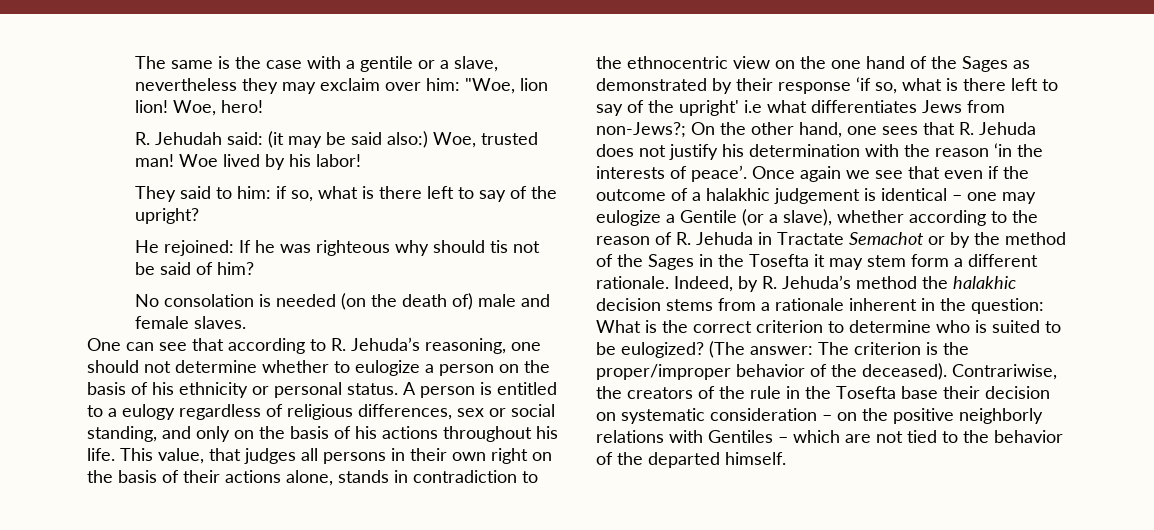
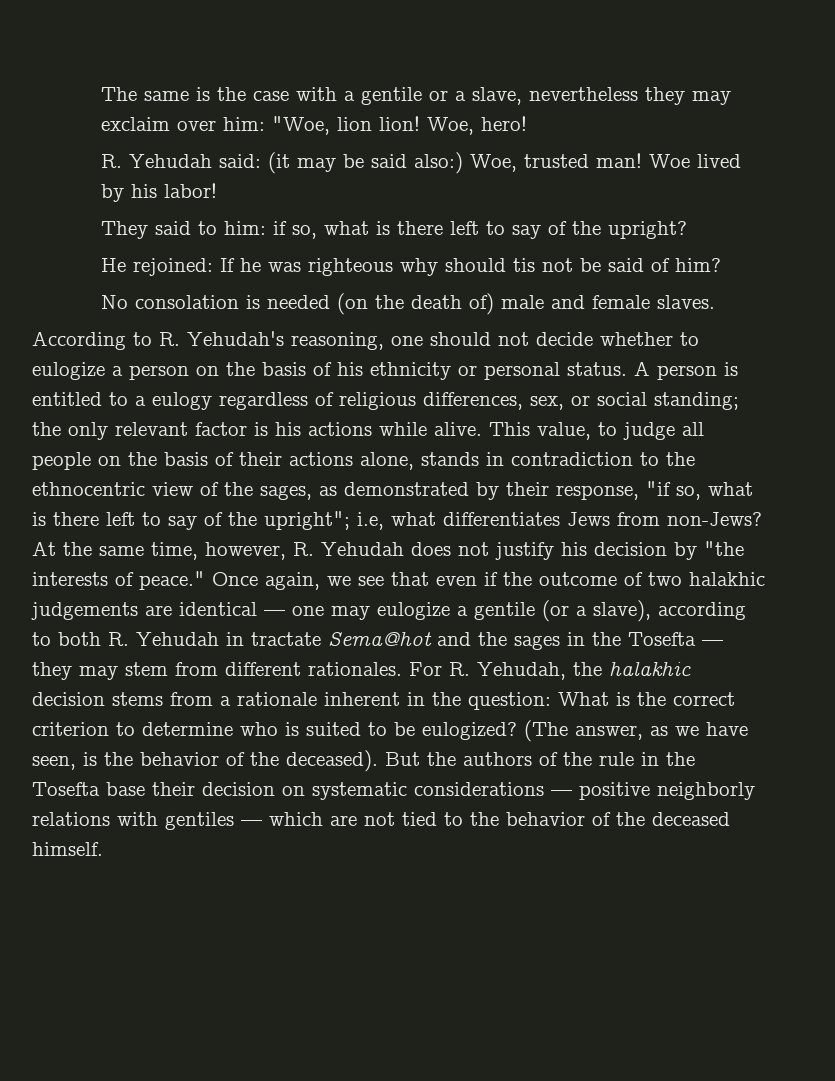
[155,132,223,145] Jehudah -> [128,154,212,168] Yehudah
[87,338,305,354] One can see that according -> [32,331,126,350] According
[351,337,420,351] Jehuda’s -> [187,331,284,346] Yehudah's
[175,360,257,373] determine -> [536,332,593,346] decide
[457,408,484,417] sex -> [530,396,564,410] sex,
[87,426,558,442] [87,448,528,464] standing, and only on the basis of his actions throughout his life. This value, that judges all persons in their own right -> [654,392,739,410] [32,422,704,440] [32,452,91,470] standing; the only relevant factor is his actions while alive. This value, to judge all people
[775,56,1008,72] on the one hand of the Sages -> [200,482,312,500] of the sages,
[778,77,1058,94] [596,100,762,116] response ‘if so, what is there left to say of the upright' i.e -> [556,481,753,500] [32,511,384,530] response, "if so, what is there left to say of the upright"; i.e,
[596,122,1036,138] [596,143,1043,160] [596,165,841,182] non-Jews?; On the other hand, one sees that R. Jehuda does not justify his determination with the reason ‘in the interests of peace’. Once again -> [667,512,762,526] [32,541,744,560] [32,571,320,590] non-Jews? At the same time, however, R. Yehudah does not justify his decision by "the interests of peace." Once again,
[692,188,962,204] a halakhic judgement is identical – -> [648,572,765,586] [31,602,285,620] two halakhic judgements are identical —
[680,210,737,223] Gentile -> [474,602,535,620] gentile
[837,210,1038,226] [596,232,1066,248] [596,254,1038,270] [596,275,917,292] whether according to the reason of R. Jehuda in Tractate Semachot or by the method of the Sages in the Tosefta it may stem form a different rationale. Indeed, by R. Jehuda’s method -> [658,602,746,620] [32,632,723,650] [32,662,566,680] according to both R. Yehudah in tractate Sema@hot and the sages in the Tosefta — they may stem from different rationales. For R. Yehudah,
[750,342,969,355] [596,364,731,380] answer: The criterion is the proper/improper -> [575,722,748,740] [32,752,133,770] answer, as we have seen, is the
[952,364,1057,380] [596,386,693,399] Contrariwise, the creators -> [385,752,532,766] But the authors
[710,408,888,421] consideration – on the -> [414,782,572,796] considerations —
[708,430,788,443] Gentiles – -> [165,812,262,830] gentiles —
[648,452,720,468] departed -> [652,812,730,826] deceased

